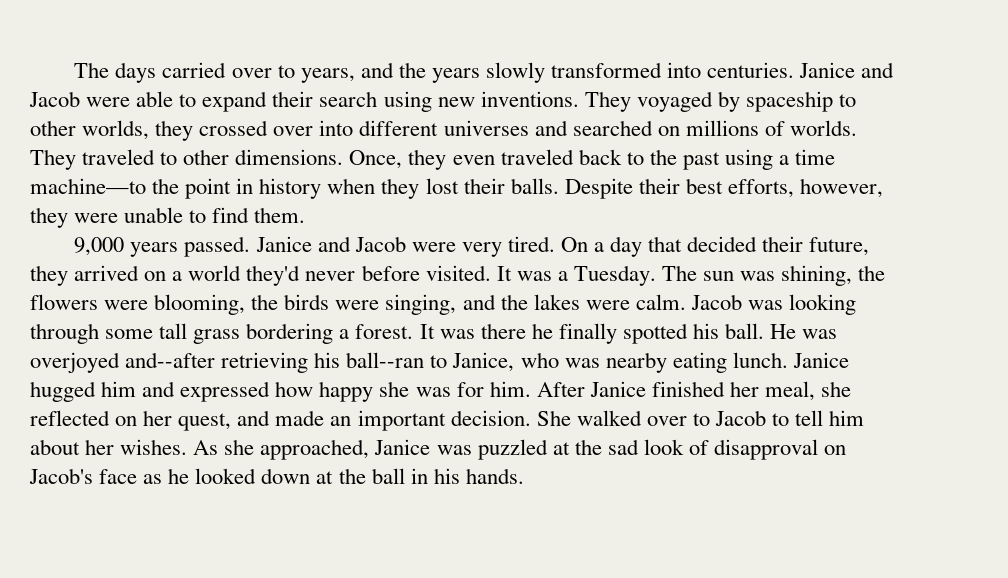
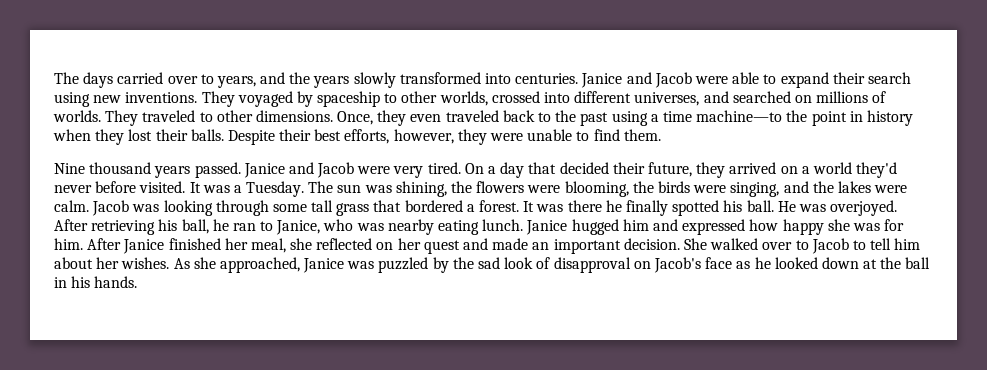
[155,120,314,141] they crossed over -> [491,91,540,103] crossed
[443,120,529,136] universes -> [634,92,700,106] universes,
[74,237,125,256] 9,000 -> [54,162,152,174] Nine thousand
[246,323,334,344] bordering -> [373,200,463,212] that bordered
[30,352,425,373] overjoyed and--after retrieving his ball--ran -> [830,200,898,216] [54,219,256,235] overjoyed. After retrieving his ball, he ran
[178,413,232,431] quest, -> [423,240,460,254] quest
[552,442,570,455] at -> [432,257,449,273] by

